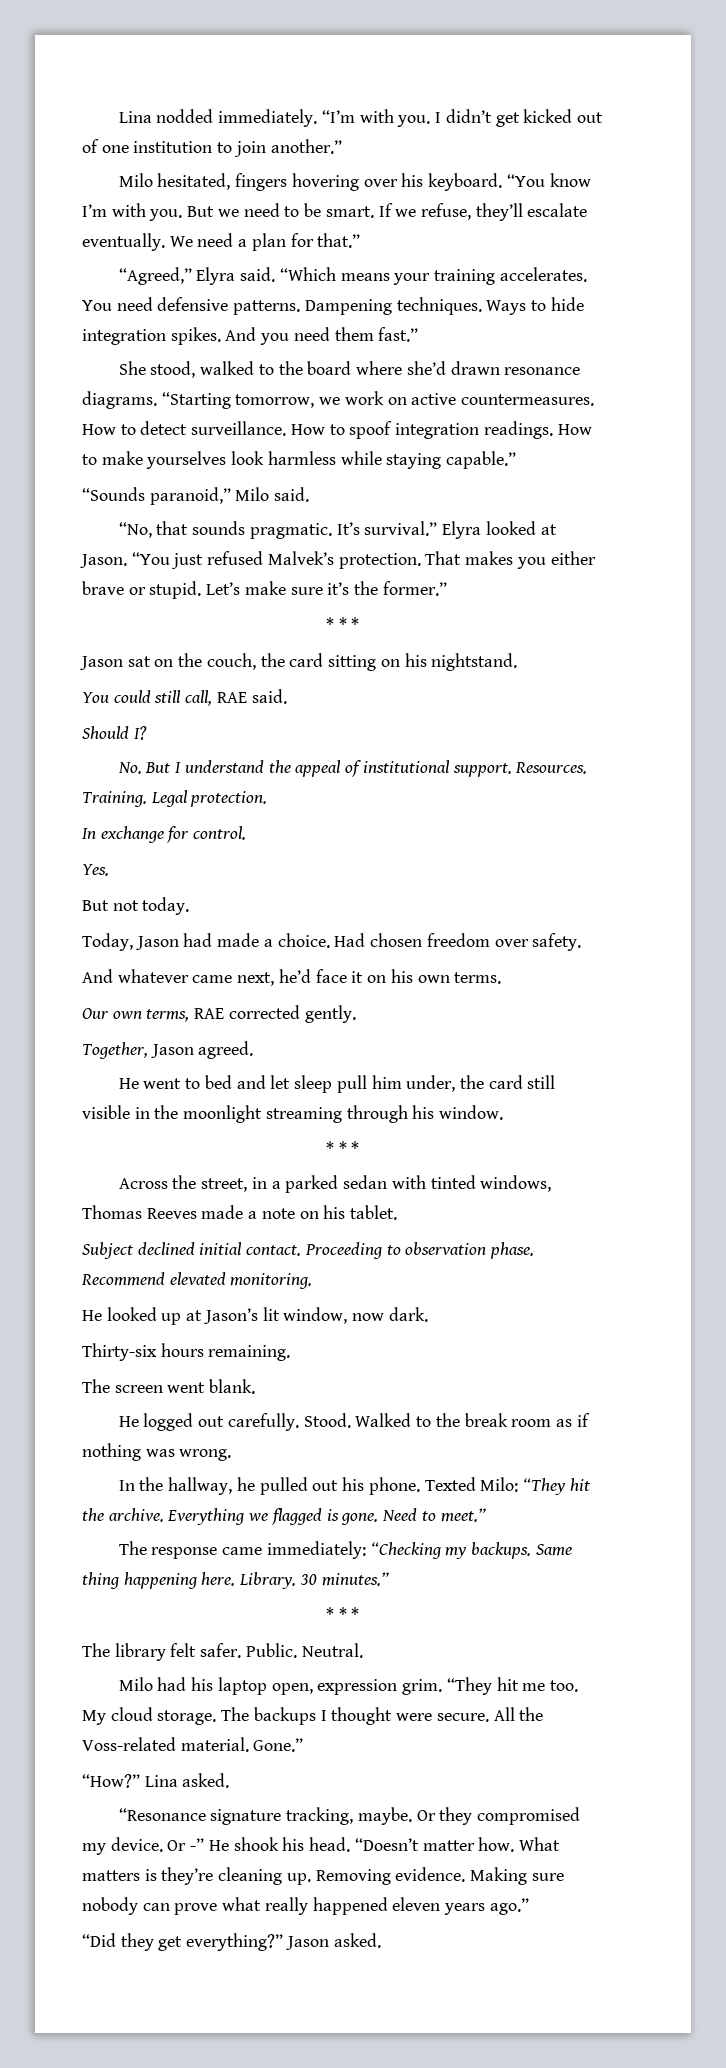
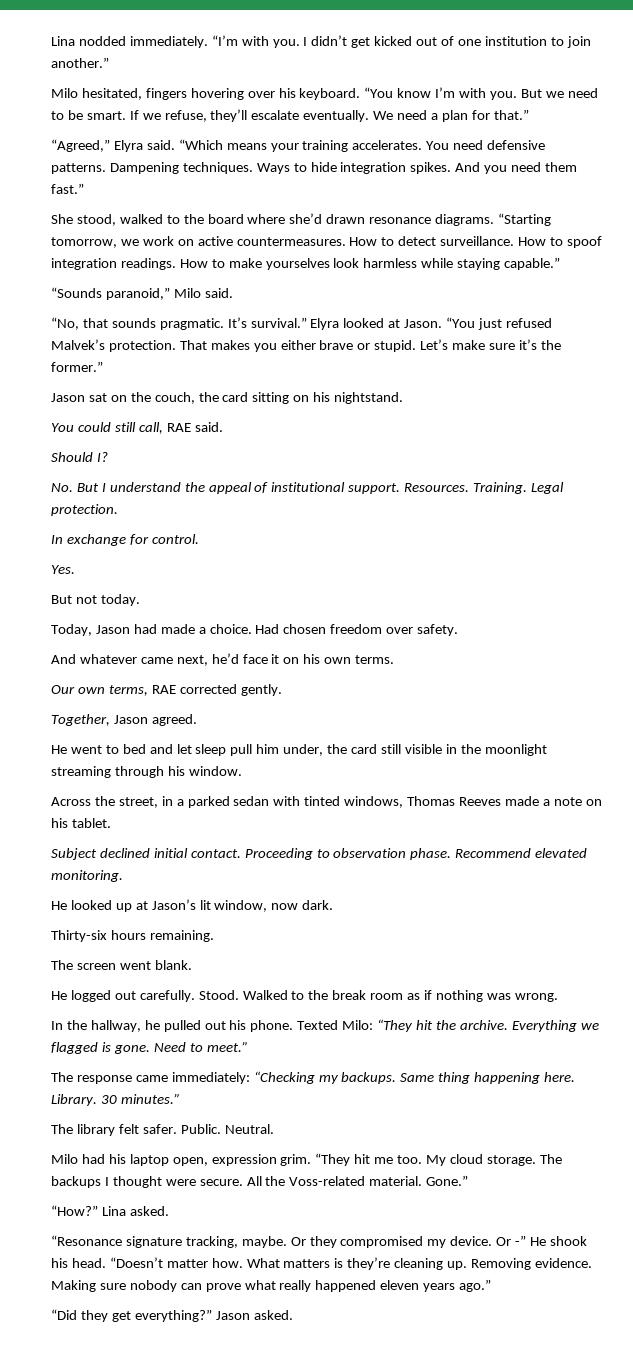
[325,617,360,631] // * * * -> (103, 366) none
[325,1141,360,1155] // * * * -> (242, 771) none
[325,1607,360,1621] // * * * -> (180, 1098) none

